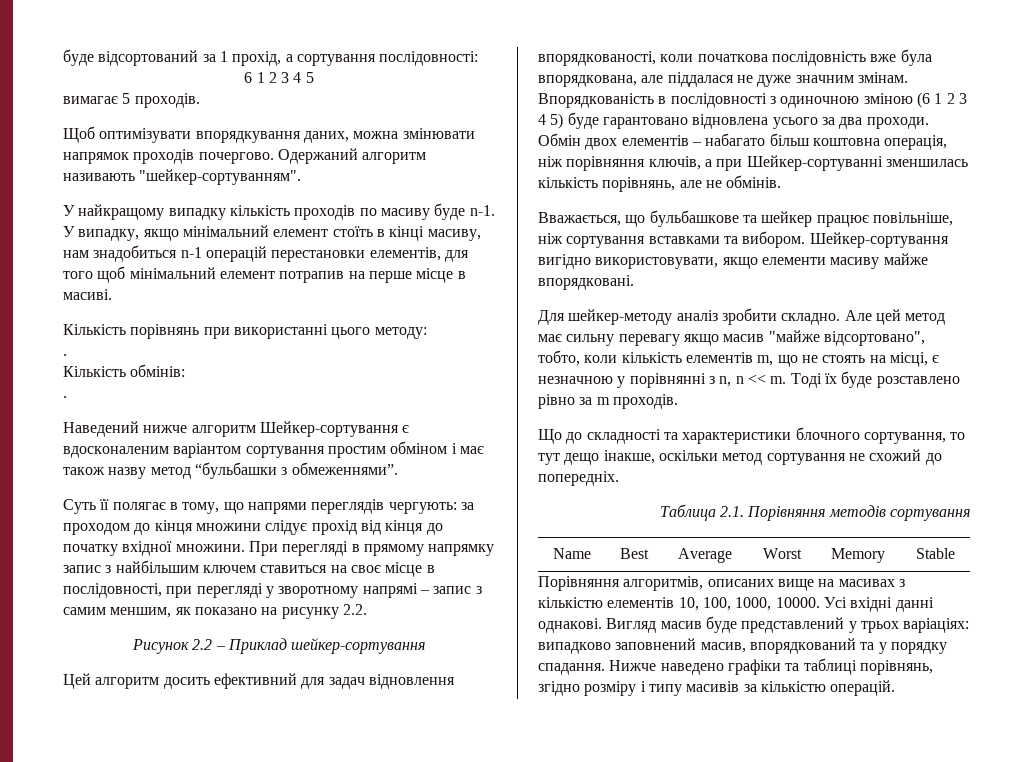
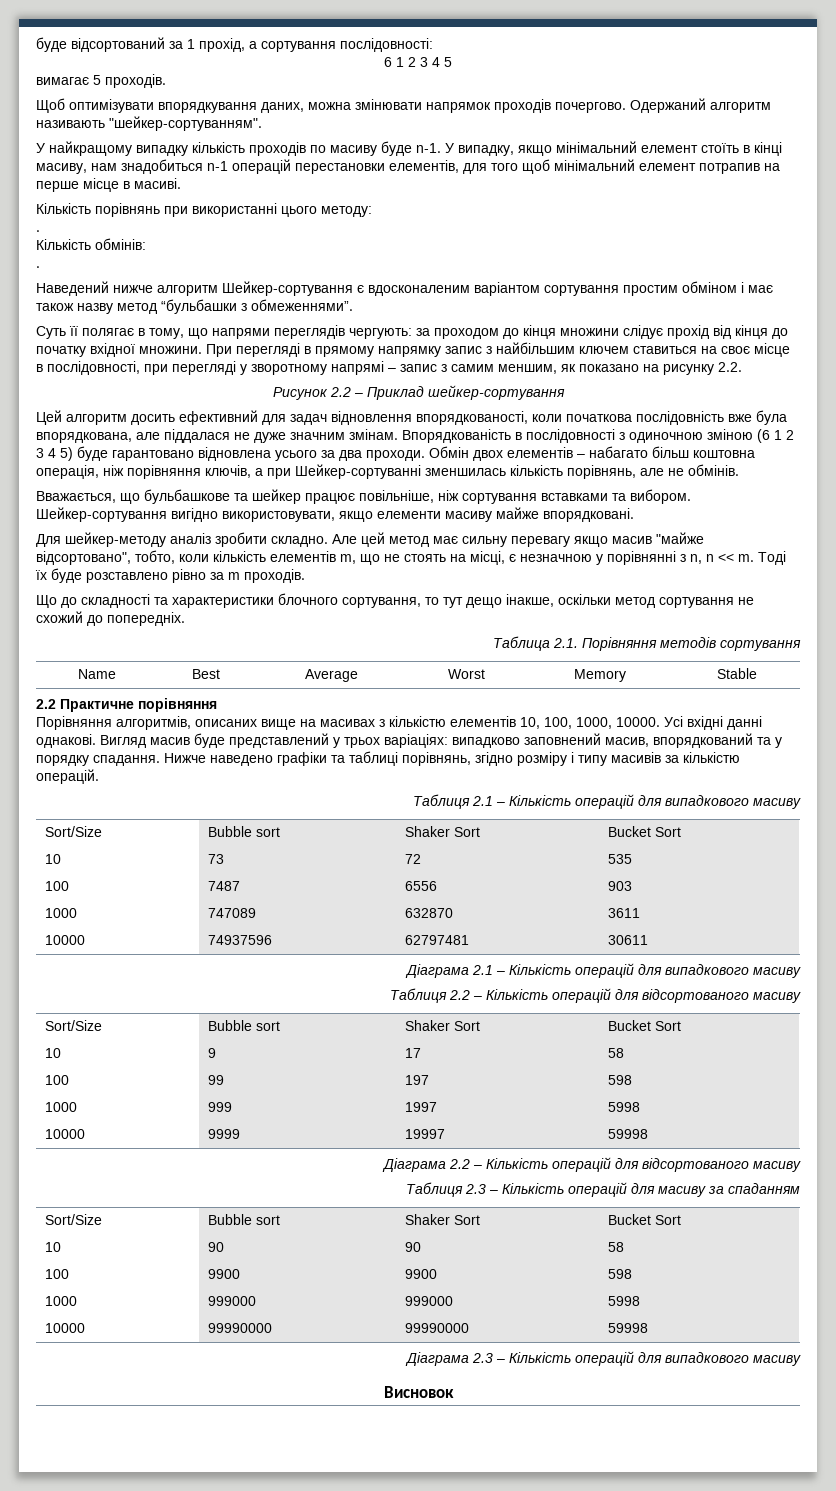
(955, 553) none -> [36,698,217,712] // 2.2 Практичне порівняння
(896, 688) none -> [413,794,801,809] [45,826,103,837] [208,826,281,837] [405,826,481,837] [608,826,682,837] [45,854,62,864] [208,854,225,864] [405,854,422,864] [608,854,633,864] [45,881,70,891] [208,881,241,891] [405,881,438,891] [608,881,633,891] [45,908,78,918] [208,908,257,918] [405,908,454,918] [608,908,641,918] [45,935,86,945] [208,935,273,945] [405,935,470,945] [608,935,649,945] [405,963,801,978] [390,988,801,1003] [45,1020,103,1031] [208,1020,281,1031] [405,1020,481,1031] [608,1020,682,1031] [45,1048,62,1058] [208,1048,217,1058] [405,1048,422,1058] [608,1048,625,1058] [45,1075,70,1085] [208,1075,225,1085] [405,1075,430,1085] [608,1075,633,1085] [45,1102,78,1112] [208,1102,233,1112] [405,1102,438,1112] [608,1102,641,1112] [45,1129,86,1139] [208,1129,241,1139] [405,1129,446,1139] [608,1129,649,1139] [382,1157,801,1172] [406,1182,800,1197] [45,1214,103,1225] [208,1214,281,1225] [405,1214,481,1225] [608,1214,682,1225] [45,1242,62,1252] [208,1242,225,1252] [405,1242,422,1252] [608,1242,625,1252] [45,1269,70,1279] [208,1269,241,1279] [405,1269,438,1279] [608,1269,633,1279] [45,1296,78,1306] [208,1296,257,1306] [405,1296,454,1306] [608,1296,641,1306] [45,1323,86,1333] [208,1323,273,1333] [405,1323,470,1333] [608,1323,649,1333] [405,1351,801,1366] [383,1386,454,1398] // Таблиця 2.1 – Кількість операцій для випадкового масиву // Sort/Size | Bubble sort | Shaker Sort | Bucket Sort // 10 | 73 | 72 | 535 // 100 | 7487 | 6556 | 903 // 1000 | 747089 | 632870 | 3611 // 10000 | 74937596 | 62797481 | 30611 // Діаграма 2.1 – Кількість операцій для випадкового масиву // Таблиця 2.2 – Кількість операцій для відсортованого масиву // Sort/Size | Bubble sort | Shaker Sort | Bucket Sort // 10 | 9 | 17 | 58 // 100 | 99 | 197 | 598 // 1000 | 999 | 1997 | 5998 // 10000 | 9999 | 19997 | 59998 // Діаграма 2.2 – Кількість операцій для відсортованого масиву // Таблиця 2.3 – Кількість операцій для масиву за спаданням // Sort/Size | Bubble sort | Shaker Sort | Bucket Sort // 10 | 90 | 90 | 58 // 100 | 9900 | 9900 | 598 // 1000 | 999000 | 999000 | 5998 // 10000 | 99990000 | 99990000 | 59998 // Діаграма 2.3 – Кількість операцій для випадкового масиву // Висновок

